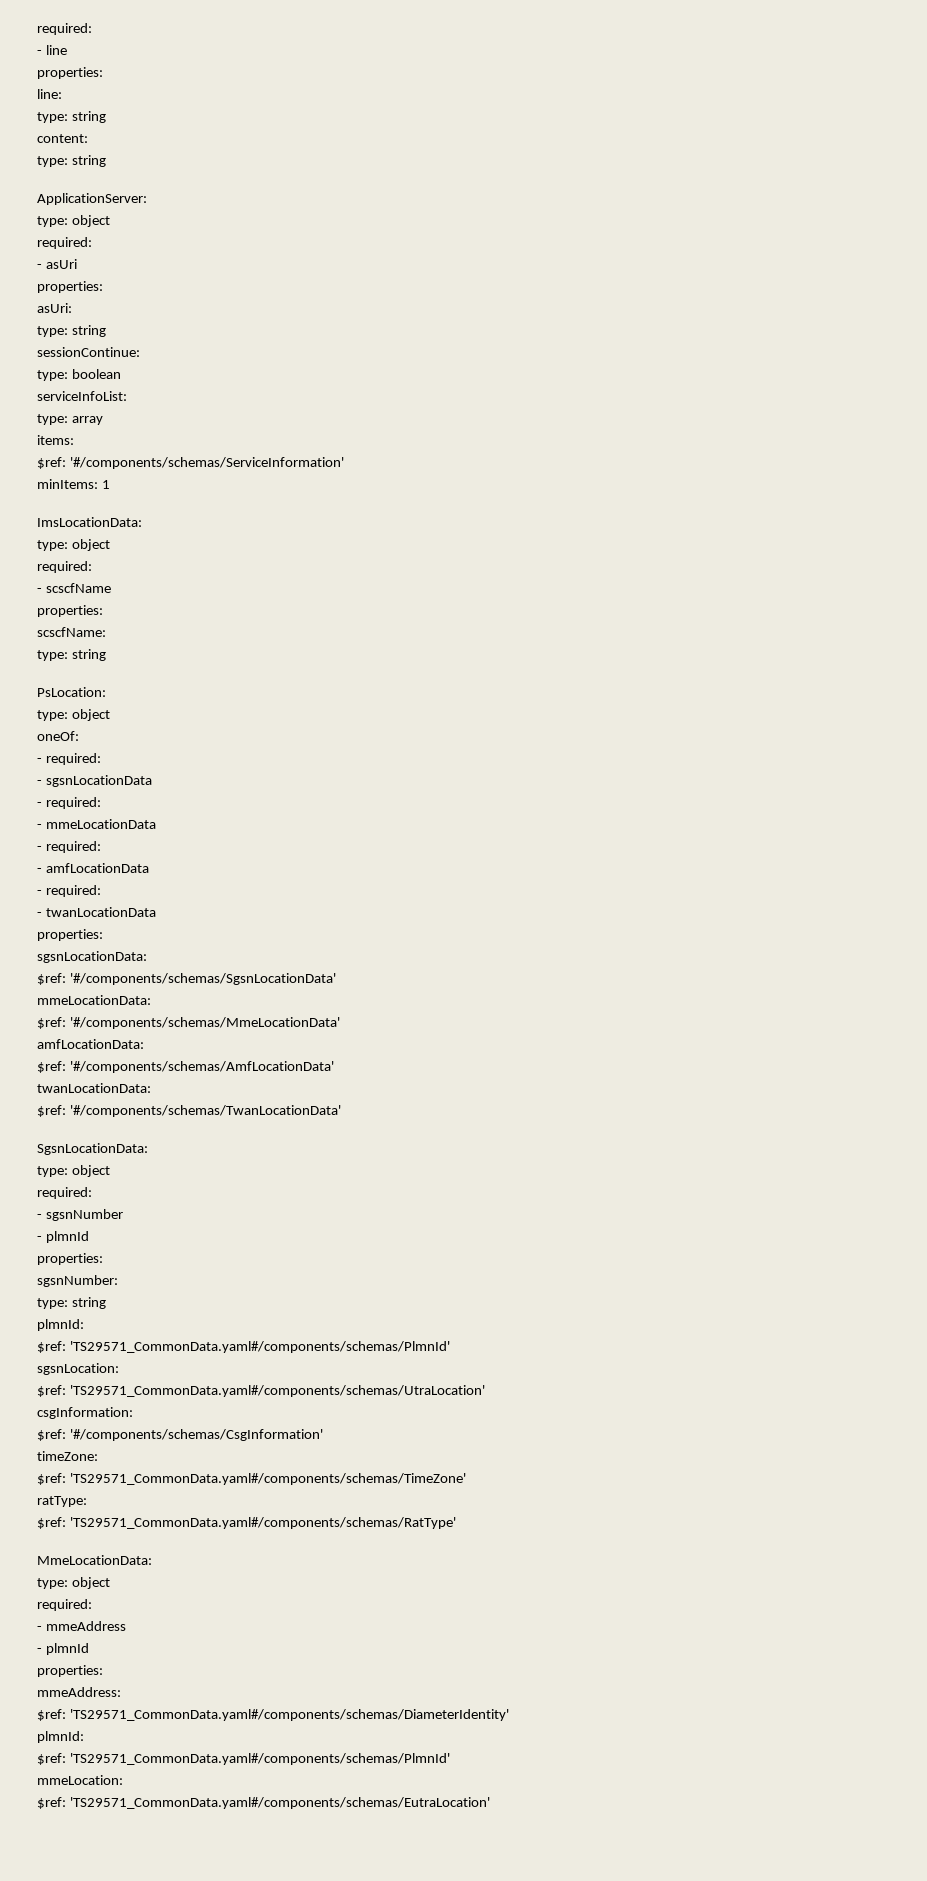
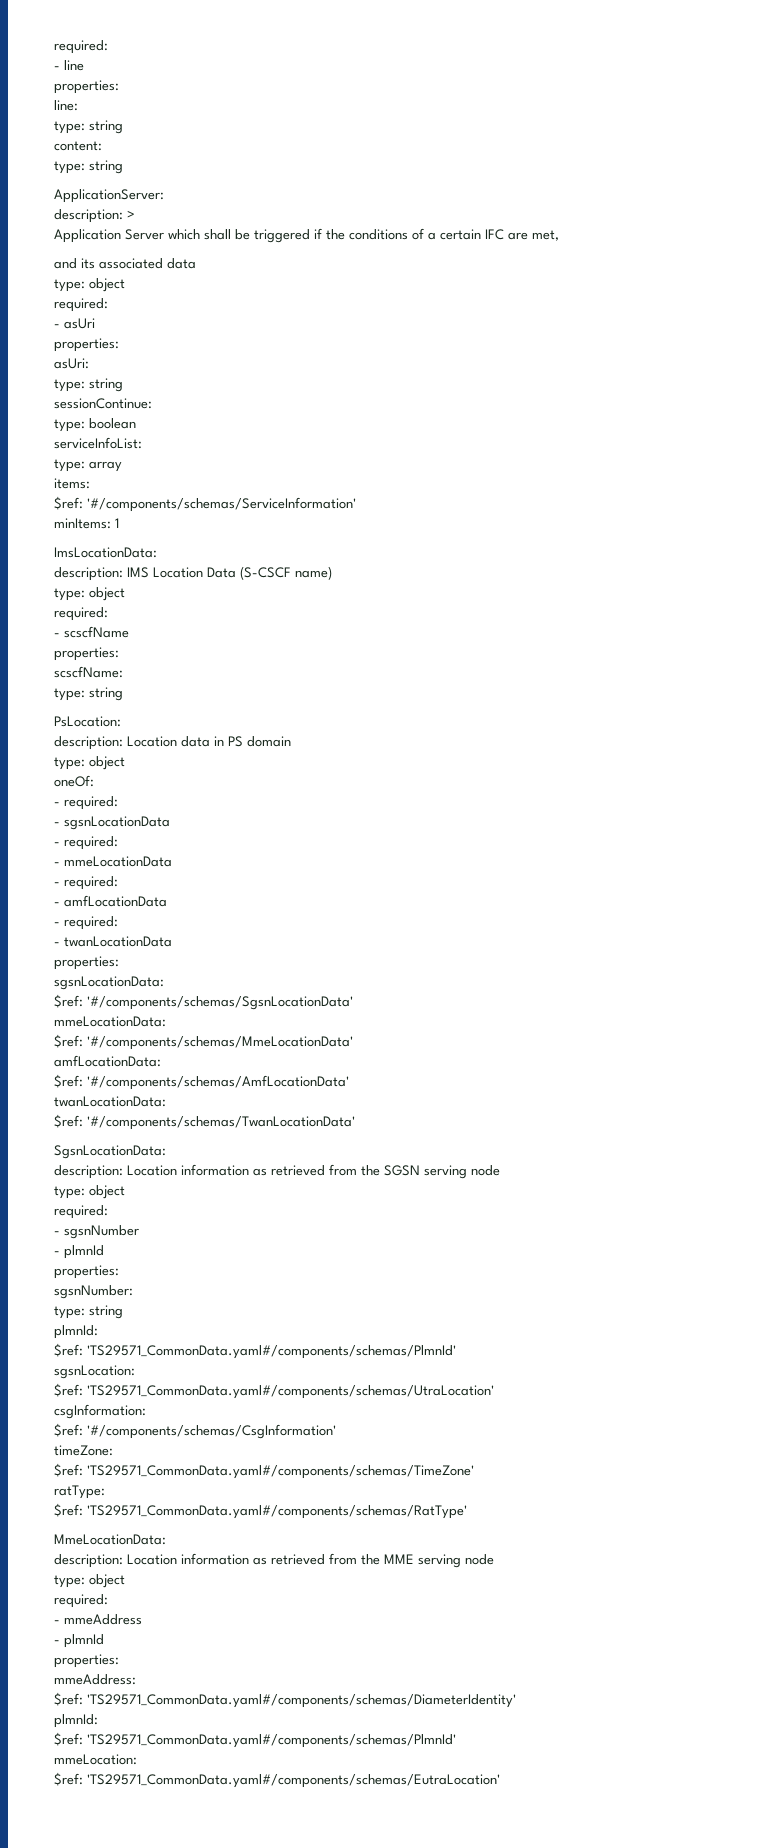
(147, 199) none -> [54,209,135,223] [54,228,559,243] [54,258,196,269] // description: > // Application Server which shall be triggered if the conditions of a certain IFC are met, // and its associated data
(142, 522) none -> [54,566,332,581] // description: IMS Location Data (S-CSCF name)
(106, 692) none -> [54,736,291,750] // description: Location data in PS domain
(148, 1149) none -> [54,1164,500,1179] // description: Location information as retrieved from the SGSN serving node
(152, 1560) none -> [54,1553,494,1568] // description: Location information as retrieved from the MME serving node

